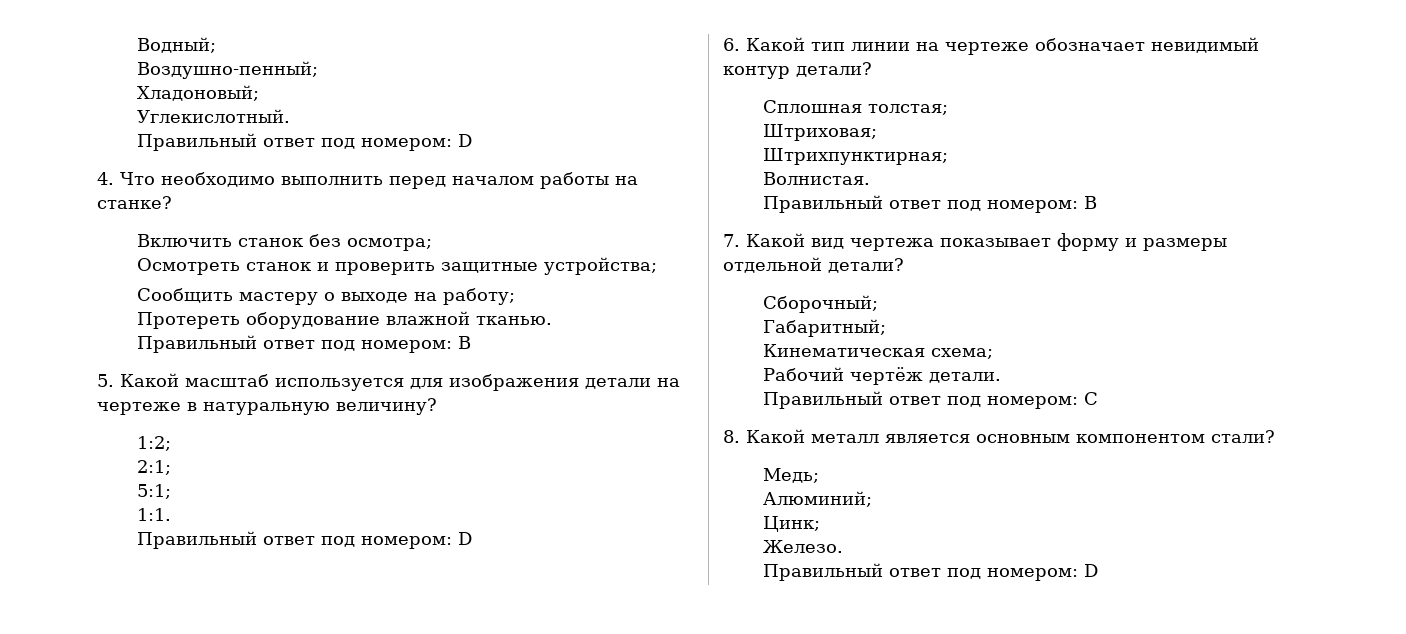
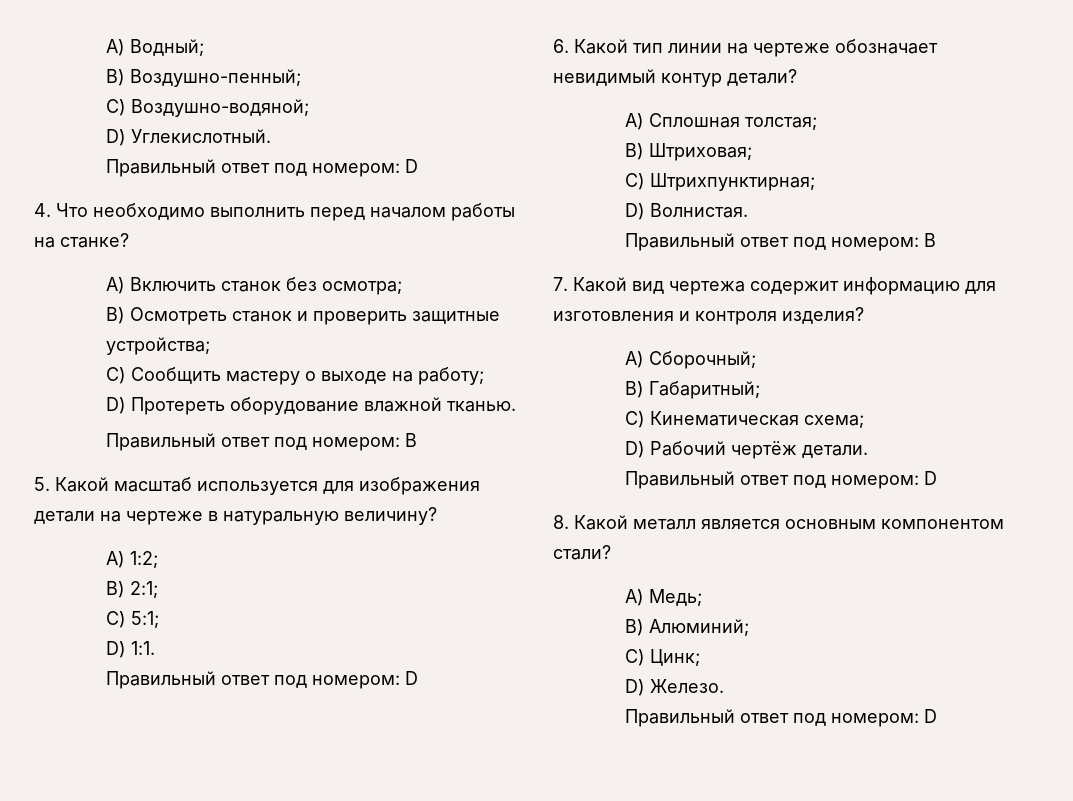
(137, 45) none -> [105,39,125,56] A)
(217, 45) none -> [105,69,125,86] B)
[137,85,260,101] Хладоновый; // -> [105,99,309,117] [105,129,126,146] C) Воздушно-водяной; // D)
(172, 202) none -> [105,277,125,294] A)
(433, 244) none -> [105,307,125,324] B)
(658, 266) none -> [105,367,126,384] C)
(516, 296) none -> [105,397,126,414] D)
(437, 406) none -> [105,551,125,568] A)
(172, 443) none -> [105,581,125,598] B)
(172, 467) none -> [105,611,126,628] C)
(172, 491) none -> [105,641,126,658] D)
(872, 69) none -> [624,113,644,130] A)
(949, 109) none -> [624,143,644,160] B)
(878, 132) none -> [624,173,645,190] C)
(949, 156) none -> [624,203,645,220] D)
[940,233,1227,251] [723,257,904,273] показывает форму и размеры отдельной детали? // -> [750,277,996,295] [553,307,864,325] [624,351,644,368] содержит информацию для изготовления и контроля изделия? // A)
(879, 304) none -> [624,381,644,398] B)
(887, 328) none -> [624,411,645,428] C)
(994, 353) none -> [624,441,645,458] D)
[1084,392,1099,405] C -> [923,471,937,485] D
(1275, 436) none -> [624,589,644,606] A)
(820, 475) none -> [624,619,644,636] B)
(873, 499) none -> [624,649,645,666] C)
(821, 524) none -> [624,679,645,696] D)

